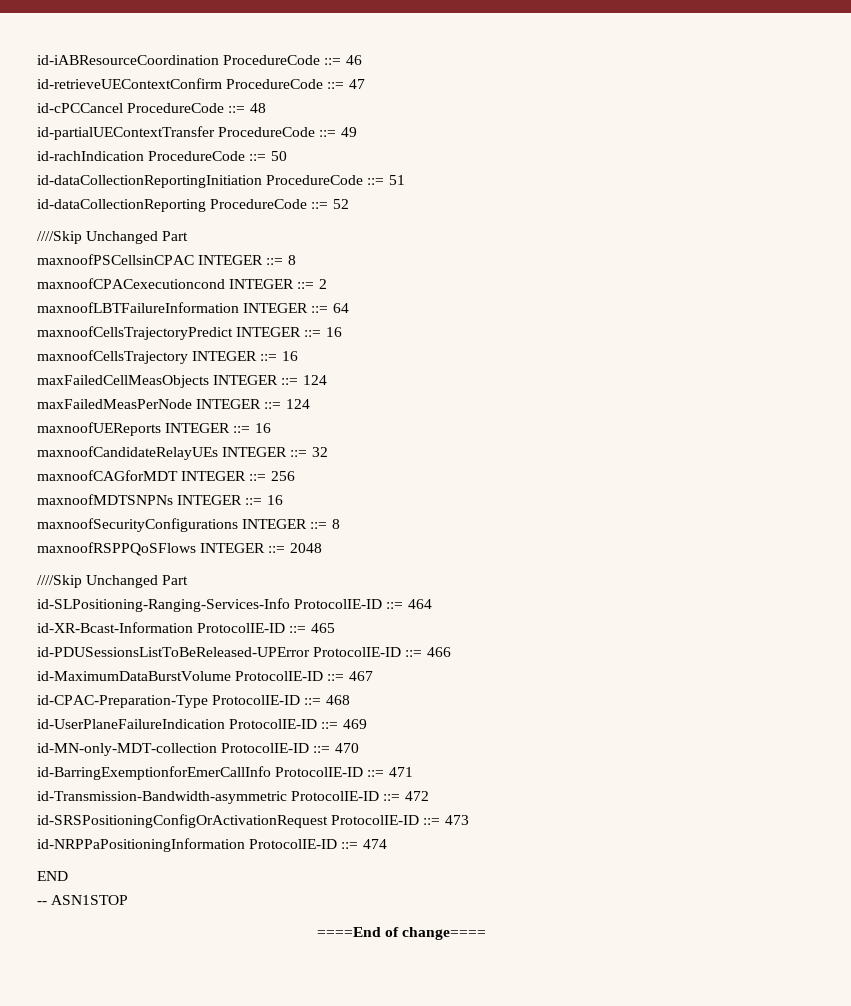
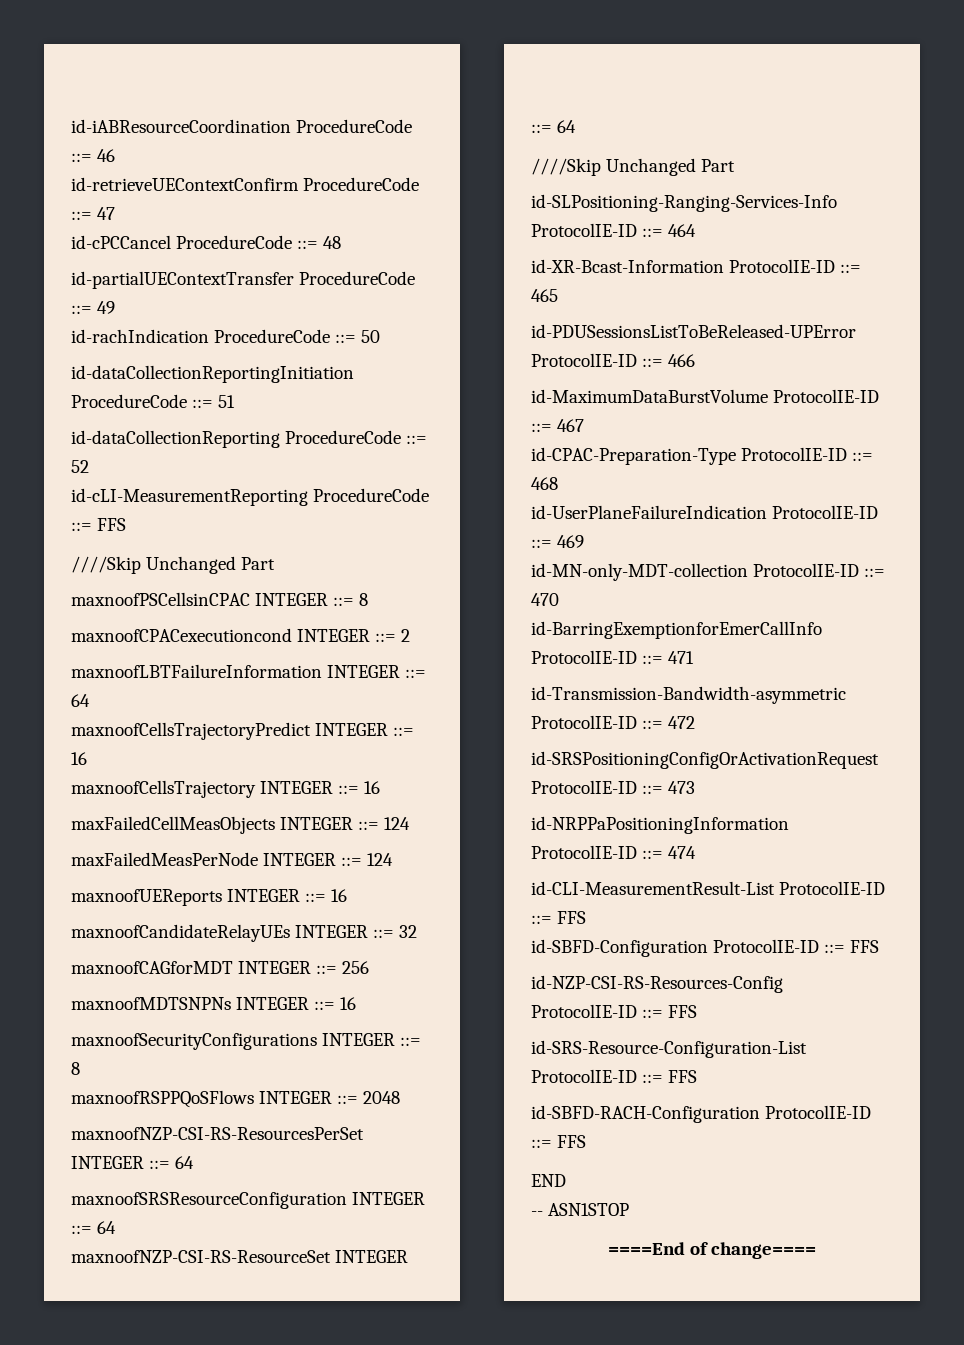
(349, 204) none -> [71,488,430,506] [71,518,127,531] // id-cLI-MeasurementReporting ProcedureCode ::= FFS
(322, 548) none -> [71,1127,364,1140] [71,1156,195,1169] [71,1192,426,1209] [71,1221,117,1234] [71,1250,409,1263] [531,120,577,133] // maxnoofNZP-CSI-RS-ResourcesPerSet INTEGER ::= 64 // maxnoofSRSResourceConfiguration INTEGER ::= 64 // maxnoofNZP-CSI-RS-ResourceSet INTEGER ::= 64
(387, 844) none -> [531,881,886,895] [531,911,587,924] [531,939,880,957] [531,975,783,993] [531,1004,698,1018] [531,1040,807,1058] [531,1069,698,1083] [531,1105,872,1123] [531,1135,587,1148] // id-CLI-MeasurementResult-List ProtocolIE-ID ::= FFS // id-SBFD-Configuration ProtocolIE-ID ::= FFS // id-NZP-CSI-RS-Resources-Config ProtocolIE-ID ::= FFS // id-SRS-Resource-Configuration-List ProtocolIE-ID ::= FFS // id-SBFD-RACH-Configuration ProtocolIE-ID ::= FFS

